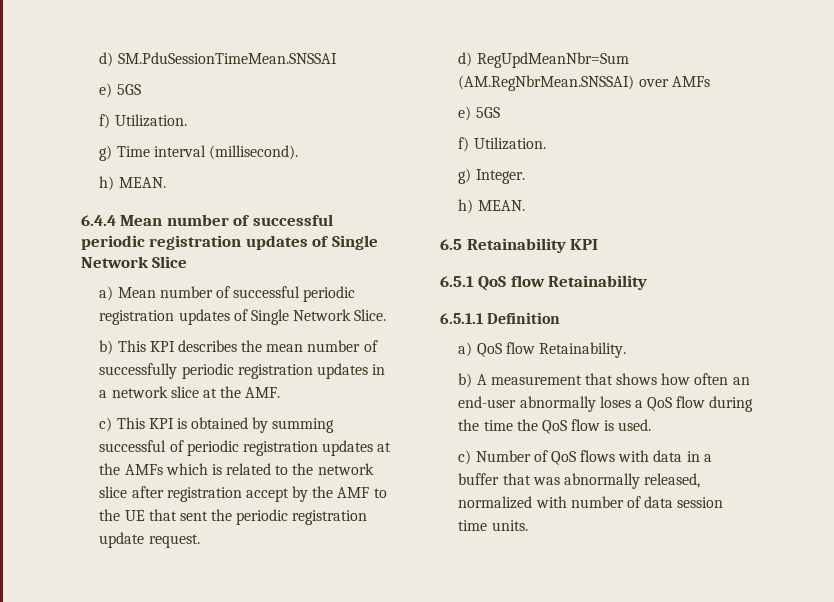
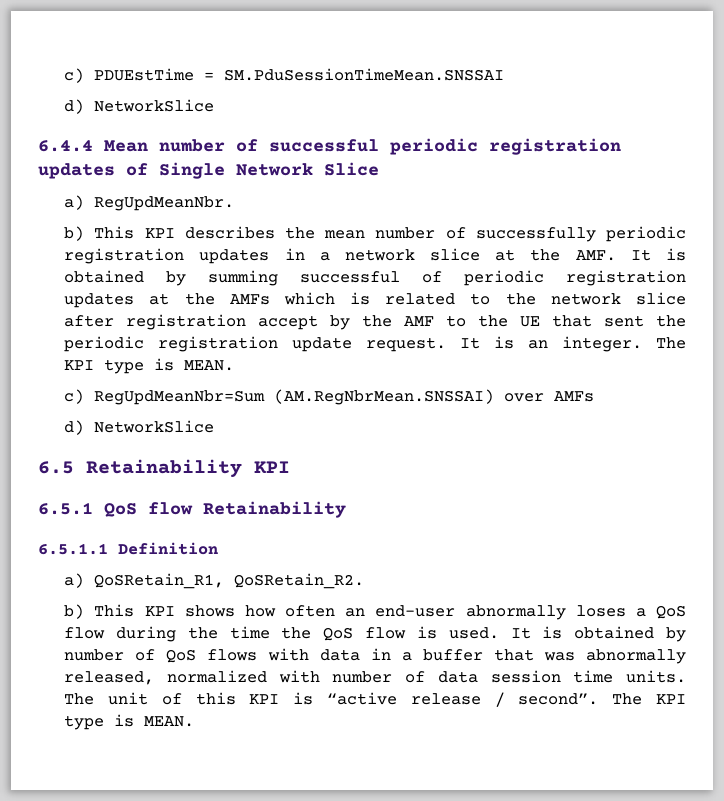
[99,52,337,67] [99,83,141,98] [99,114,187,129] [99,145,298,161] [99,176,166,191] d) SM.PduSessionTimeMean.SNSSAI // e) 5GS // f) Utilization. // g) Time interval (millisecond). // h) MEAN. -> [64,68,505,83] [64,99,215,114] c) PDUEstTime = SM.PduSessionTimeMean.SNSSAI // d) NetworkSlice
[117,286,356,302] [99,309,387,325] Mean number of successful periodic registration updates of Single Network Slice. -> [94,196,235,211] RegUpdMeanNbr.
[99,417,174,432] // c) This KPI -> [630,249,651,261] It
[458,52,629,68] [458,75,710,91] [458,106,500,121] [458,137,546,152] [458,168,525,184] [458,199,525,214] // d) RegUpdMeanNbr=Sum (AM.RegNbrMean.SNSSAI) over AMFs // e) 5GS // f) Utilization. // g) Integer. // h) MEAN. -> [460,336,686,352] [64,358,235,374] [64,389,595,405] [64,420,215,435] It is an integer. The KPI type is MEAN. // c) RegUpdMeanNbr=Sum (AM.RegNbrMean.SNSSAI) over AMFs // d) NetworkSlice
[476,342,626,358] [458,373,613,388] QoS flow Retainability. // b) A measurement that -> [94,573,365,589] [64,604,175,619] QoSRetain_R1, QoSRetain_R2. // b) This KPI
[458,450,531,465] // c) Number -> [510,626,686,642] [64,649,125,661] It is obtained by number
(528, 525) none -> [64,692,687,707] [64,714,195,730] The unit of this KPI is “active release / second”. The KPI type is MEAN.

